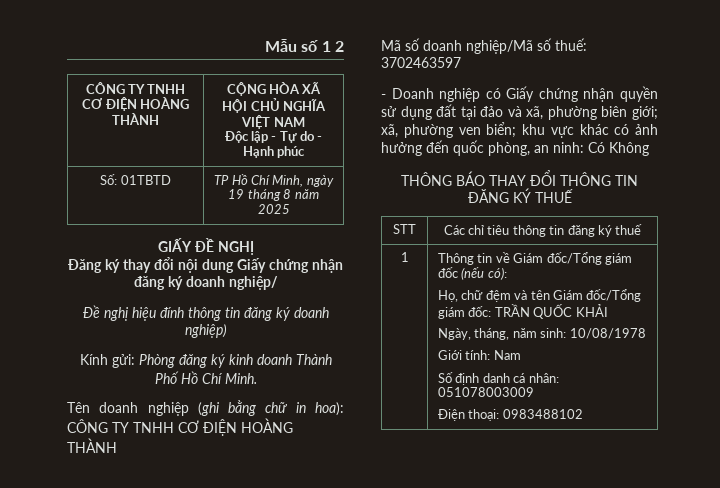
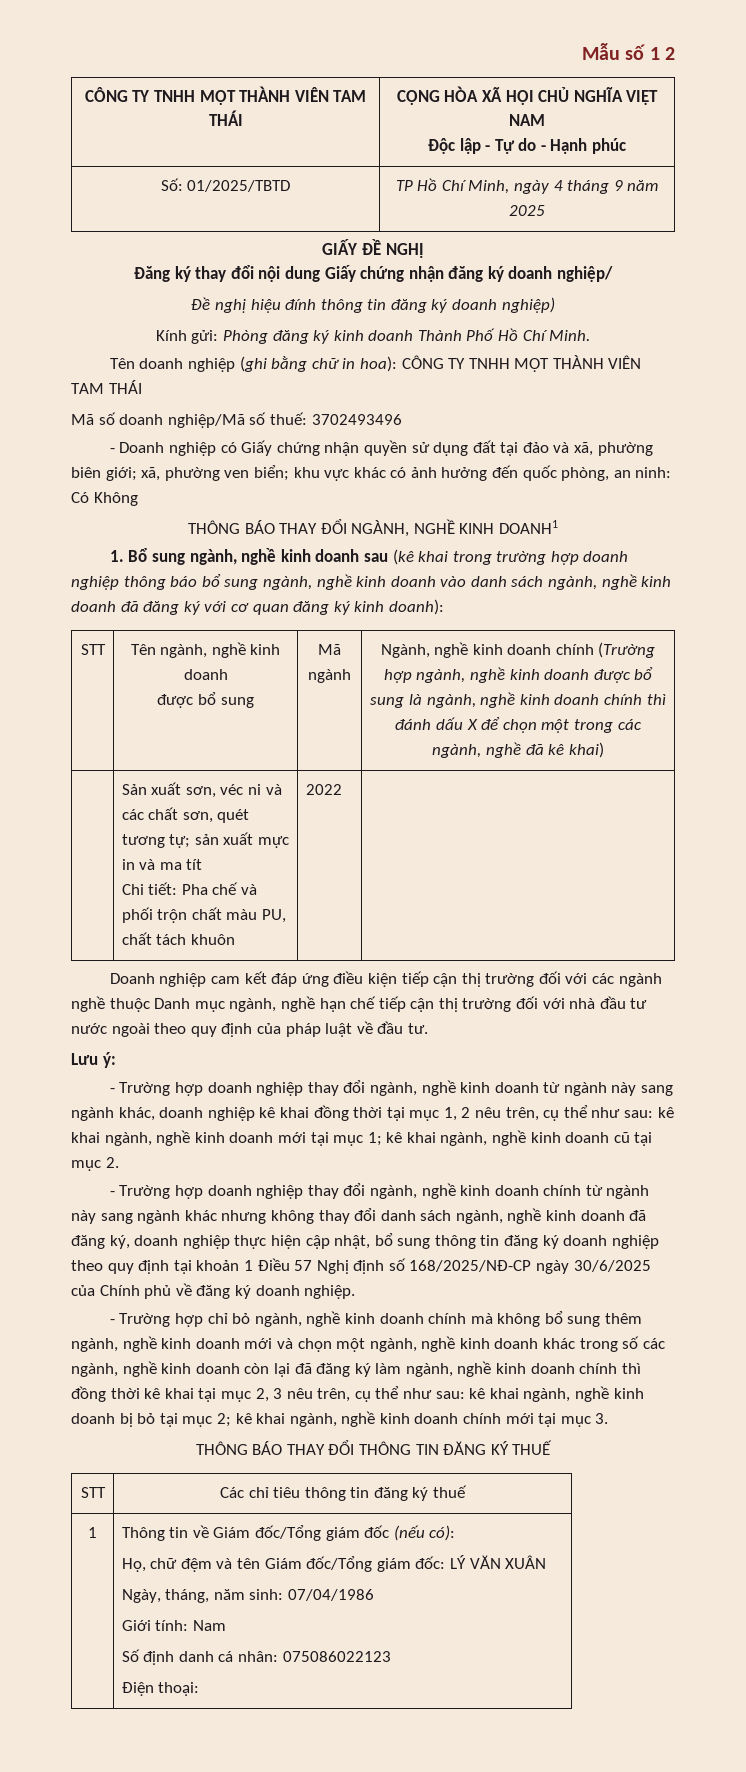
[82,97,189,111] [112,113,159,125] CƠ ĐIỆN HOÀNG THÀNH -> [199,86,367,105] [208,110,243,126] MỘT THÀNH VIÊN TAM THÁI
[120,175,171,185] 01TBTD -> [187,180,291,192] 01/2025/TBTD
[228,189,292,201] 19 tháng 8 -> [553,180,623,194] 4 tháng 9
[178,418,293,436] [67,438,117,453] CƠ ĐIỆN HOÀNG THÀNH -> [514,355,642,372] [71,380,142,394] MỘT THÀNH VIÊN TAM THÁI
[381,57,461,68] 3702463597 -> [311,414,402,425] 3702493496
(649, 149) none -> [187,519,559,537] [109,548,629,565] [71,574,672,590] [71,599,444,615] [80,644,106,655] [130,642,281,658] [183,669,228,680] [157,692,254,708] [318,644,341,655] [308,669,351,683] [380,642,656,658] [383,667,654,683] [370,692,666,708] [395,717,642,733] [432,742,604,758] [121,782,282,798] [121,807,250,823] [121,832,290,848] [121,859,203,870] [121,882,258,895] [121,907,287,923] [121,932,235,945] [305,784,342,795] [109,971,662,987] [71,996,648,1012] [71,1021,428,1037] [71,1052,116,1068] [109,1080,674,1096] [71,1105,674,1121] [71,1130,653,1146] [71,1157,119,1171] [109,1183,650,1199] [71,1208,647,1224] [71,1233,659,1249] [71,1258,651,1274] [71,1283,356,1299] [109,1311,643,1327] [71,1336,665,1352] [71,1361,641,1377] [71,1386,644,1402] [71,1411,609,1427] // THÔNG BÁO THAY ĐỔI NGÀNH, NGHỀ KINH DOANH1 // 1. Bổ sung ngành, nghề kinh doanh sau (kê khai trong trường hợp doanh nghiệp thông báo bổ sung ngành, nghề kinh doanh vào danh sách ngành, nghề kinh doanh đã đăng ký với cơ quan đăng ký kinh doanh): // STT | Tên ngành, nghề kinh doanh // được bổ sung | Mã ngành | Ngành, nghề kinh doanh chính (Trường hợp ngành, nghề kinh doanh được bổ sung là ngành, nghề kinh doanh chính thì đánh dấu X để chọn một trong các ngành, nghề đã kê khai) // | Sản xuất sơn, véc ni và các chất sơn, quét tương tự; sản xuất mực in và ma tít // Chi tiết: Pha chế và phối trộn chất màu PU, chất tách khuôn | 2022 | // Doanh nghiệp cam kết đáp ứng điều kiện tiếp cận thị trường đối với các ngành nghề thuộc Danh mục ngành, nghề hạn chế tiếp cận thị trường đối với nhà đầu tư nước ngoài theo quy định của pháp luật về đầu tư. // Lưu ý: // - Trường hợp doanh nghiệp thay đổi ngành, nghề kinh doanh từ ngành này sang ngành khác, doanh nghiệp kê khai đồng thời tại mục 1, 2 nêu trên, cụ thể như sau: kê khai ngành, nghề kinh doanh mới tại mục 1; kê khai ngành, nghề kinh doanh cũ tại mục 2. // - Trường hợp doanh nghiệp thay đổi ngành, nghề kinh doanh chính từ ngành này sang ngành khác nhưng không thay đổi danh sách ngành, nghề kinh doanh đã đăng ký, doanh nghiệp thực hiện cập nhật, bổ sung thông tin đăng ký doanh nghiệp theo quy định tại khoản 1 Điều 57 Nghị định số 168/2025/NĐ-CP ngày 30/6/2025 của Chính phủ về đăng ký doanh nghiệp. // - Trường hợp chỉ bỏ ngành, nghề kinh doanh chính mà không bổ sung thêm ngành, nghề kinh doanh mới và chọn một ngành, nghề kinh doanh khác trong số các ngành, nghề kinh doanh còn lại đã đăng ký làm ngành, nghề kinh doanh chính thì đồng thời kê khai tại mục 2, 3 nêu trên, cụ thể như sau: kê khai ngành, nghề kinh doanh bị bỏ tại mục 2; kê khai ngành, nghề kinh doanh chính mới tại mục 3.
[494,304,608,319] TRẦN QUỐC KHẢI -> [450,1555,547,1569] LÝ VĂN XUÂN
[569,328,646,339] 10/08/1978 -> [288,1589,375,1601] 07/04/1986
[438,387,535,397] 051078003009 -> [282,1651,391,1662] 075086022123
[502,409,583,419] 0983488102 -> (200, 1689) none

